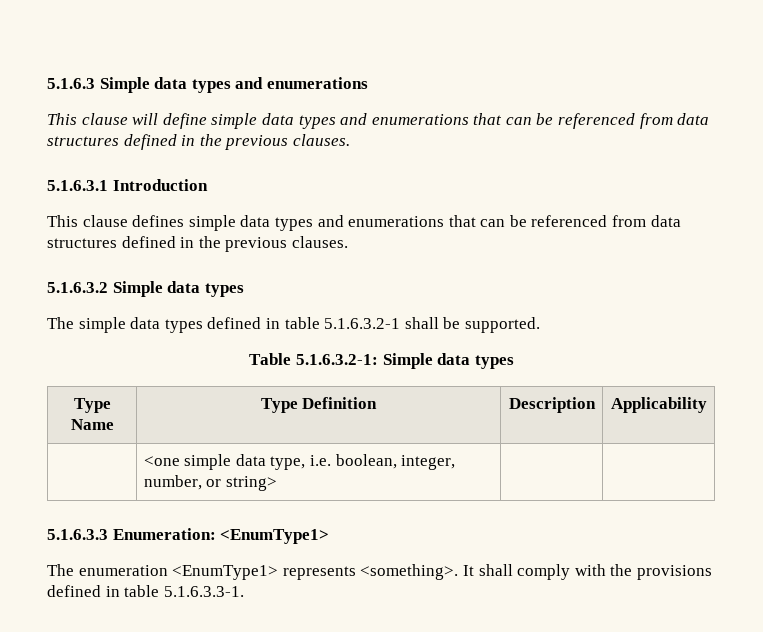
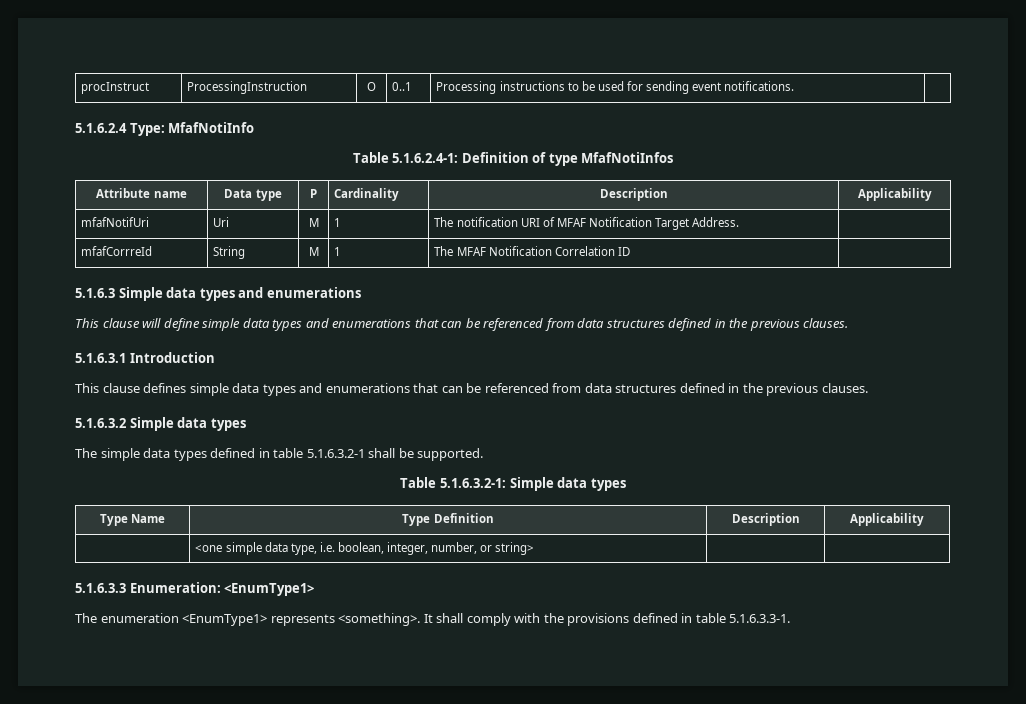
(47, 83) none -> [81,82,150,94] [187,81,308,94] [367,82,376,91] [392,82,413,91] [436,81,795,94] [75,122,255,136] [352,152,674,166] [96,188,187,198] [224,189,282,201] [310,189,317,198] [334,188,400,201] [599,188,668,201] [857,188,932,201] [81,217,150,227] [213,217,230,227] [308,218,319,227] [334,218,342,227] [434,217,740,230] [81,246,153,256] [213,246,246,259] [308,247,319,256] [334,247,342,256] [434,246,630,256] procInstruct | ProcessingInstruction | O | 0..1 | Processing instructions to be used for sending event notifications. | // 5.1.6.2.4 Type: MfafNotiInfo // Table 5.1.6.2.4-1: Definition of type MfafNotiInfos // Attribute name | Data type | P | Cardinality | Description | Applicability // mfafNotifUri | Uri | M | 1 | The notification URI of MFAF Notification Target Address. | // mfafCorrreId | String | M | 1 | The MFAF Notification Correlation ID | //

